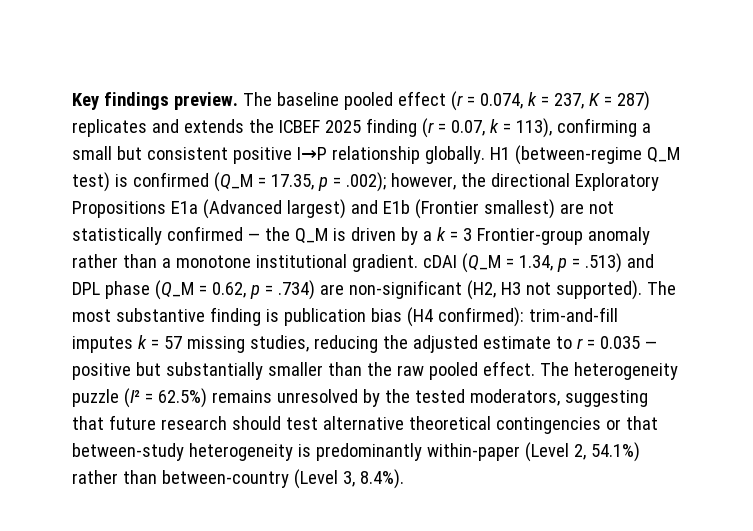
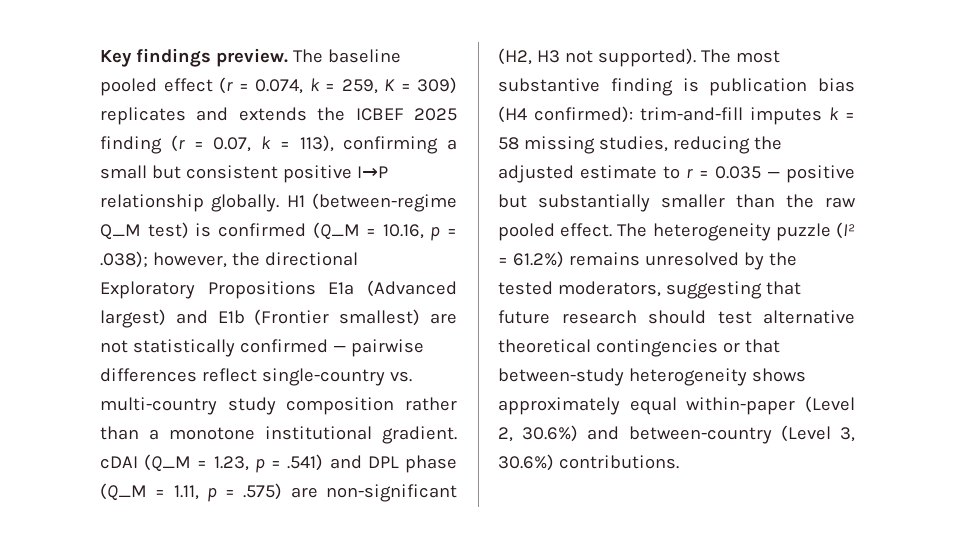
[553,93,584,109] 237, -> [341,79,378,94] 259,
[616,91,650,111] 287) -> [417,77,457,94] 309)
[270,172,386,192] 17.35, p = .002); -> [382,224,457,241] [100,251,148,268] 10.16, p = .038);
[264,227,650,245] the Q_M is driven by a k = 3 Frontier-group anomaly -> [350,339,424,357] [100,368,412,386] [100,397,395,415] pairwise differences reflect single-country vs. multi-country study composition
[518,253,622,273] 1.34, p = .513) -> [213,454,324,473] 1.23, p = .541)
[211,280,315,300] 0.62, p = .734) -> [173,483,283,502] 1.11, p = .575)
[163,336,182,349] 57 -> [498,137,519,150] 58
[157,388,207,408] 62.5%) -> [512,251,564,268] 61.2%)
[297,442,640,462] [72,470,157,484] is predominantly within-paper (Level 2, 54.1%) rather than -> [751,368,806,382] [498,396,855,415] [498,425,620,442] shows approximately equal within-paper (Level 2, 30.6%) and
[359,469,404,489] 8.4%). -> [498,454,679,471] 30.6%) contributions.

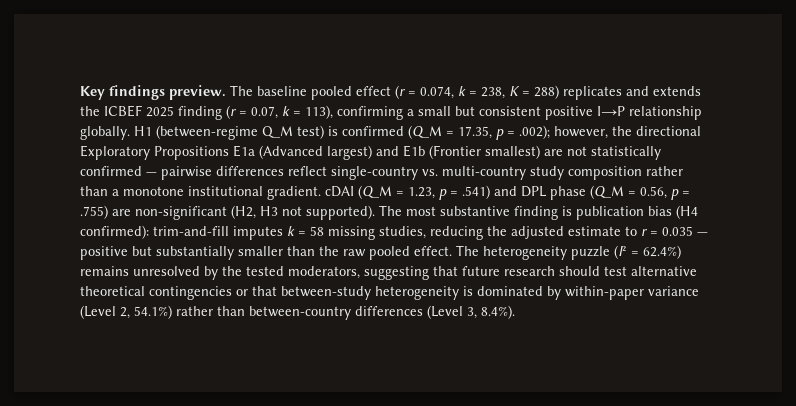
[341,79,378,94] 259, -> [481,87,505,99] 238,
[417,77,457,94] 309) -> [534,85,559,99] 288)
[382,224,457,241] [100,251,148,268] 10.16, p = .038); -> [458,125,550,140] 17.35, p = .002);
[173,483,283,502] 1.11, p = .575) -> [640,186,690,200] [80,205,108,219] 0.56, p = .755)
[512,251,564,268] 61.2%) -> [643,245,681,259] 62.4%)
[751,368,806,382] [498,396,855,415] [498,425,855,444] [498,454,679,471] shows approximately equal within-paper (Level 2, 30.6%) and between-country (Level 3, 30.6%) contributions. -> [463,286,699,300] [80,305,515,320] is dominated by within-paper variance (Level 2, 54.1%) rather than between-country differences (Level 3, 8.4%).

